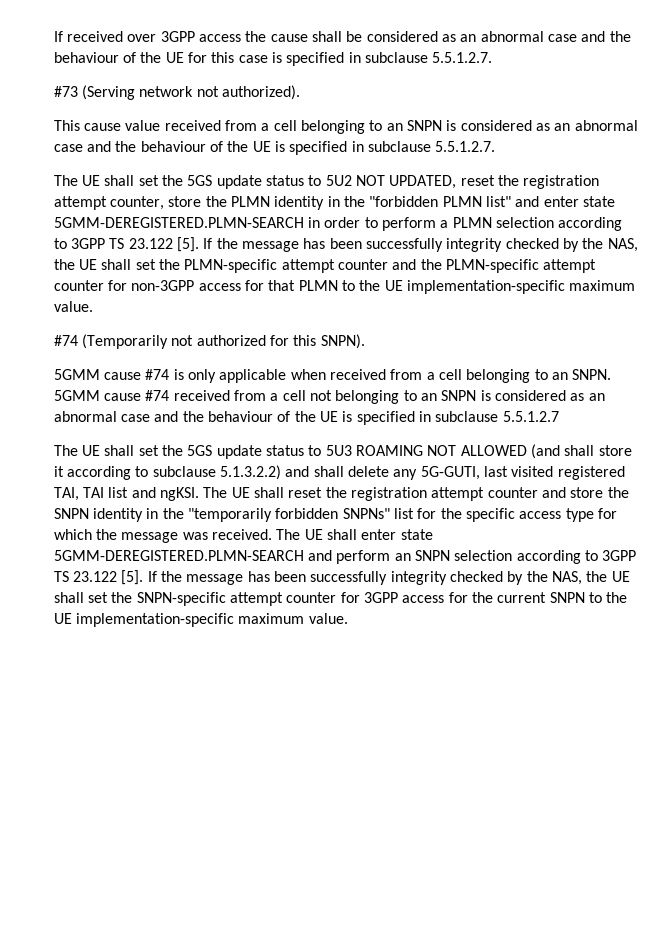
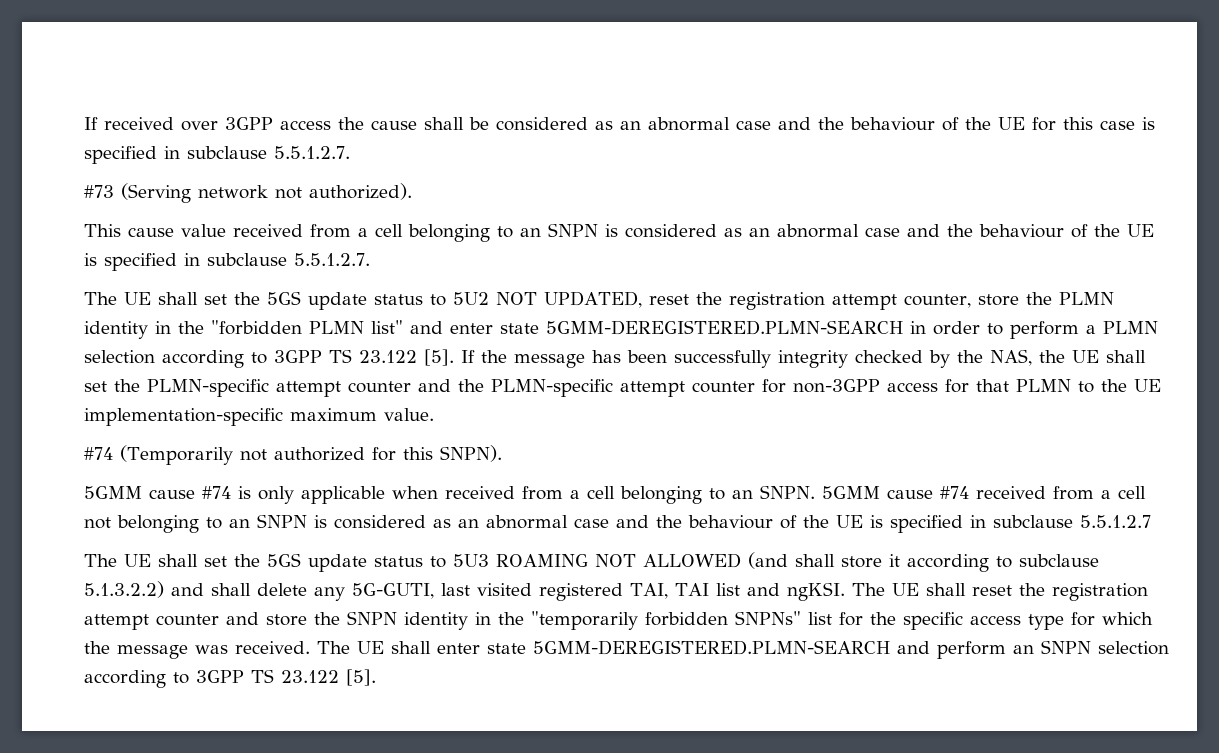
[147,571,630,585] [53,592,628,606] [53,613,348,627] If the message has been successfully integrity checked by the NAS, the UE shall set the SNPN-specific attempt counter for 3GPP access for the current SNPN to the UE implementation-specific maximum value. -> (376, 677) none

